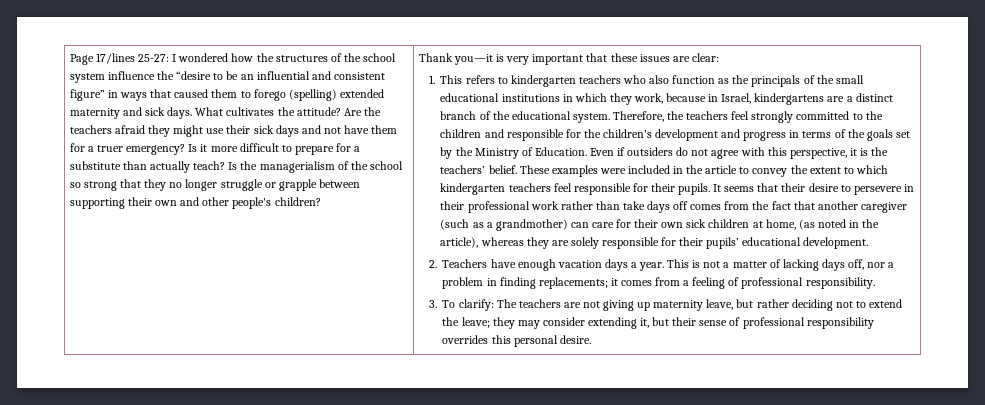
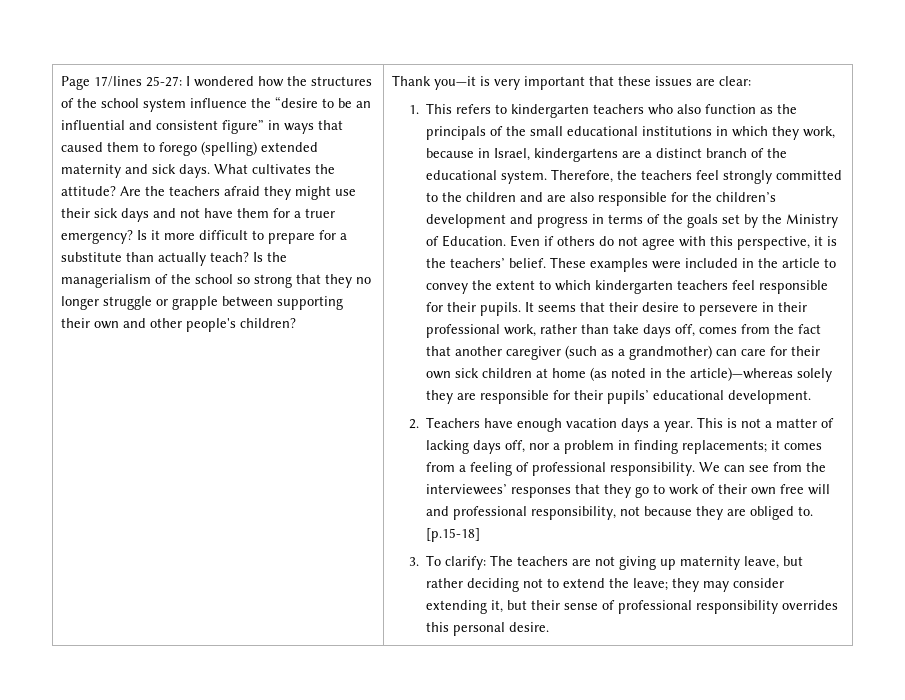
(504, 133) none -> [547,192,595,202] are also
[627,147,674,156] outsiders -> [557,236,596,246] others
[530,201,559,210] work -> [504,324,537,337] work,
[673,201,689,210] off -> [675,324,696,337] off,
[765,219,796,230] home, -> [552,368,587,378] home
[440,237,599,249] article), whereas they are solely -> [690,367,833,382] [426,390,477,404] article)—whereas solely they are
(875, 283) none -> [699,462,827,472] [426,484,831,498] [426,506,814,520] [426,528,481,542] We can see from the interviewees’ responses that they go to work of their own free will and professional responsibility, not because they are obliged to. [p.15-18]

